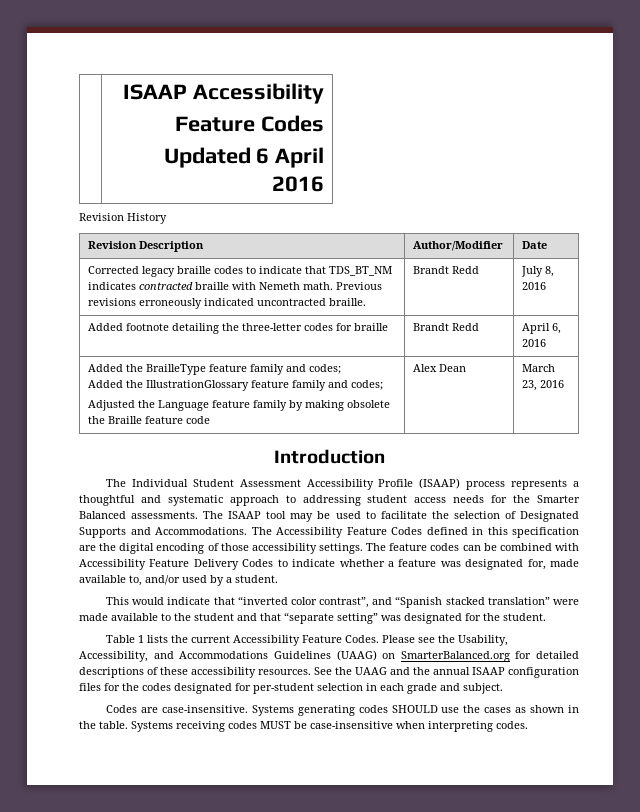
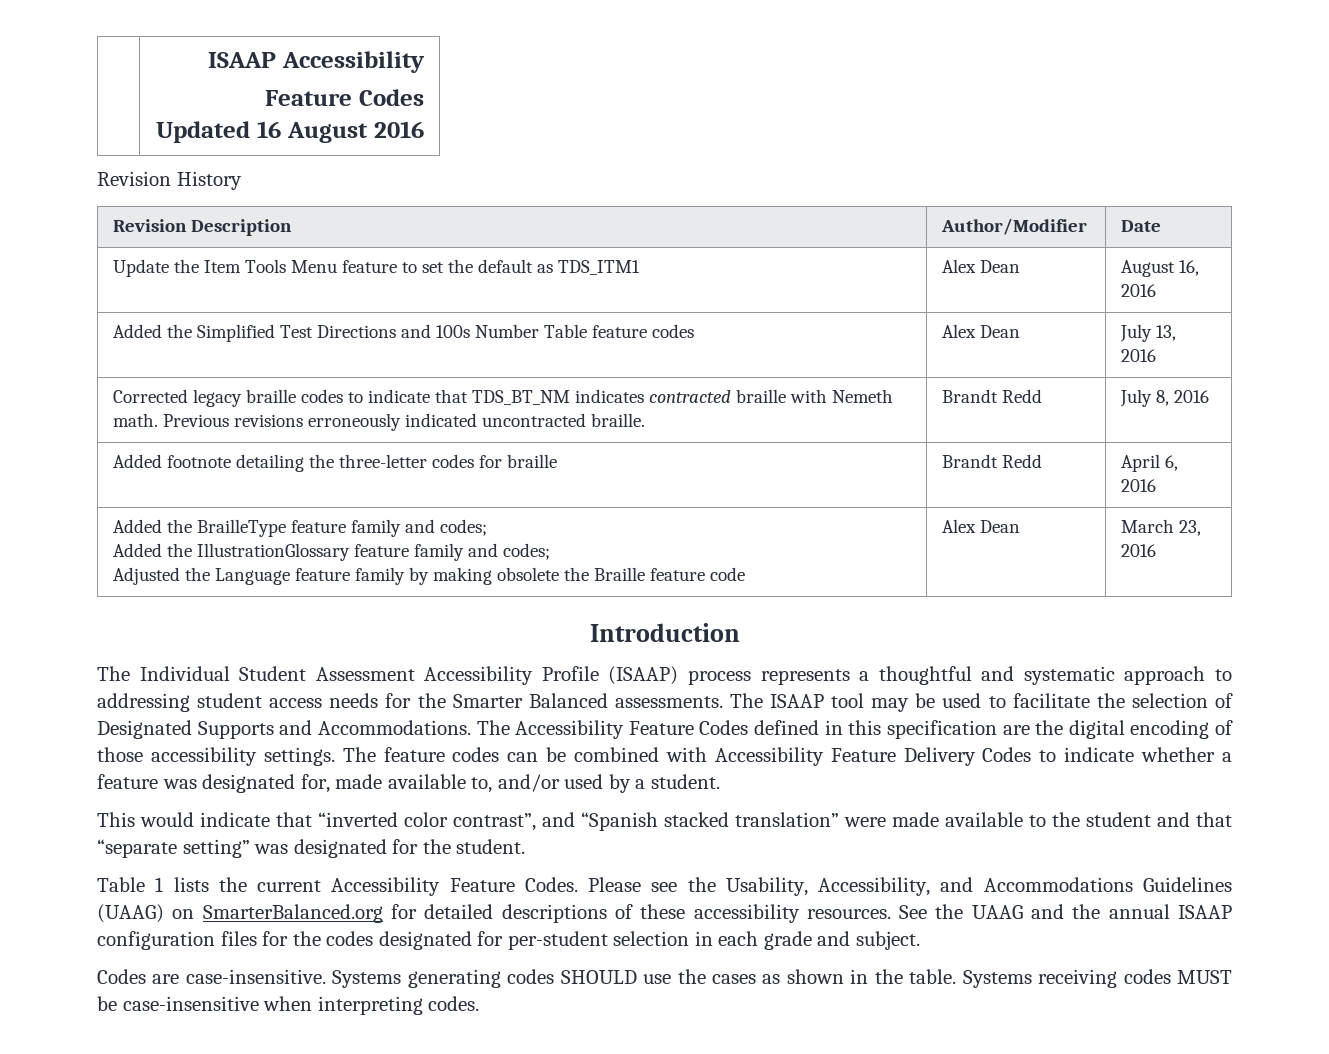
[256,147,325,168] 6 April -> [257,121,368,143] 16 August
(547, 245) none -> [113,259,641,277] [942,259,1021,273] [1121,260,1200,277] [1121,284,1157,297] [113,324,695,342] [942,324,1021,338] [1120,324,1177,342] [1121,349,1157,362] // Update the Item Tools Menu feature to set the default as TDS_ITM1 | Alex Dean | August 16, 2016 // Added the Simplified Test Directions and 100s Number Table feature codes | Alex Dean | July 13, 2016

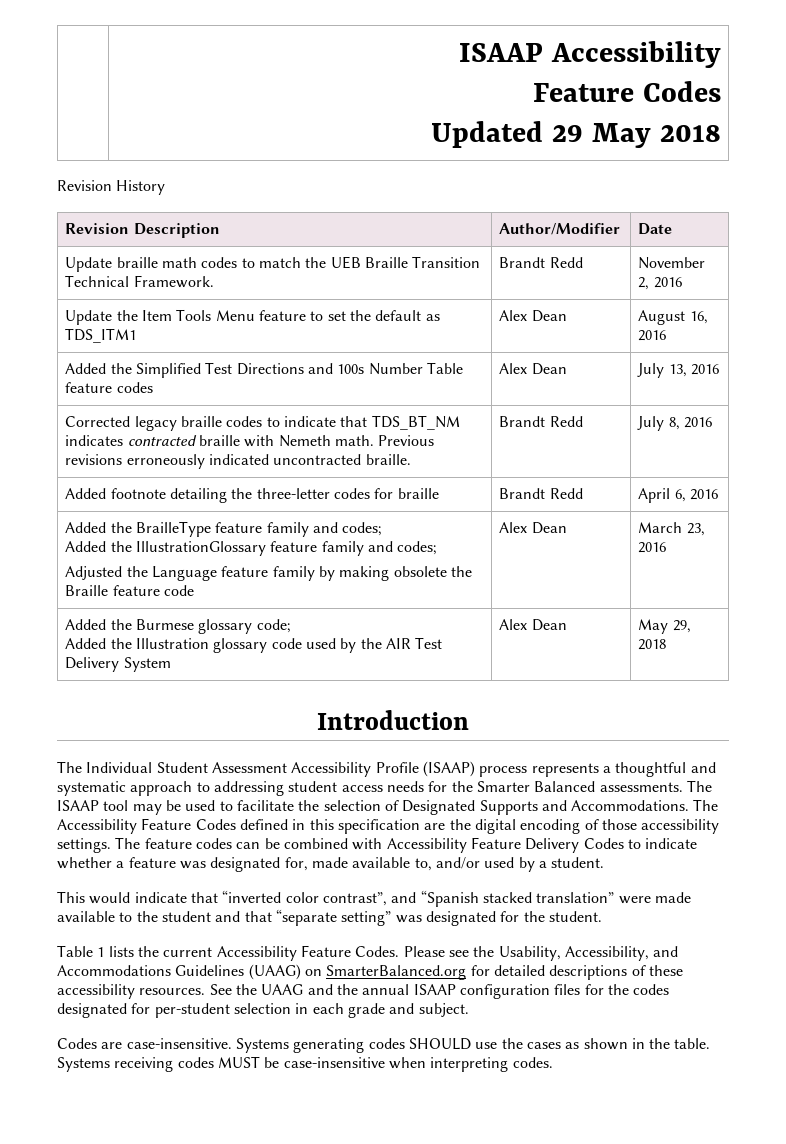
[257,121,424,143] 16 August 2016 -> [551,123,721,148] 29 May 2018
(1162, 226) none -> [65,256,481,272] [65,275,214,288] [499,257,583,268] [638,257,706,269] [638,277,682,290] // Update braille math codes to match the UEB Braille Transition Technical Framework. | Brandt Redd | November 2, 2016
(1157, 550) none -> [65,619,291,634] [65,637,443,653] [65,657,171,672] [499,619,567,631] [638,619,691,634] [638,639,667,650] // Added the Burmese glossary code; // Added the Illustration glossary code used by the AIR Test Delivery System | Alex Dean | May 29, 2018

